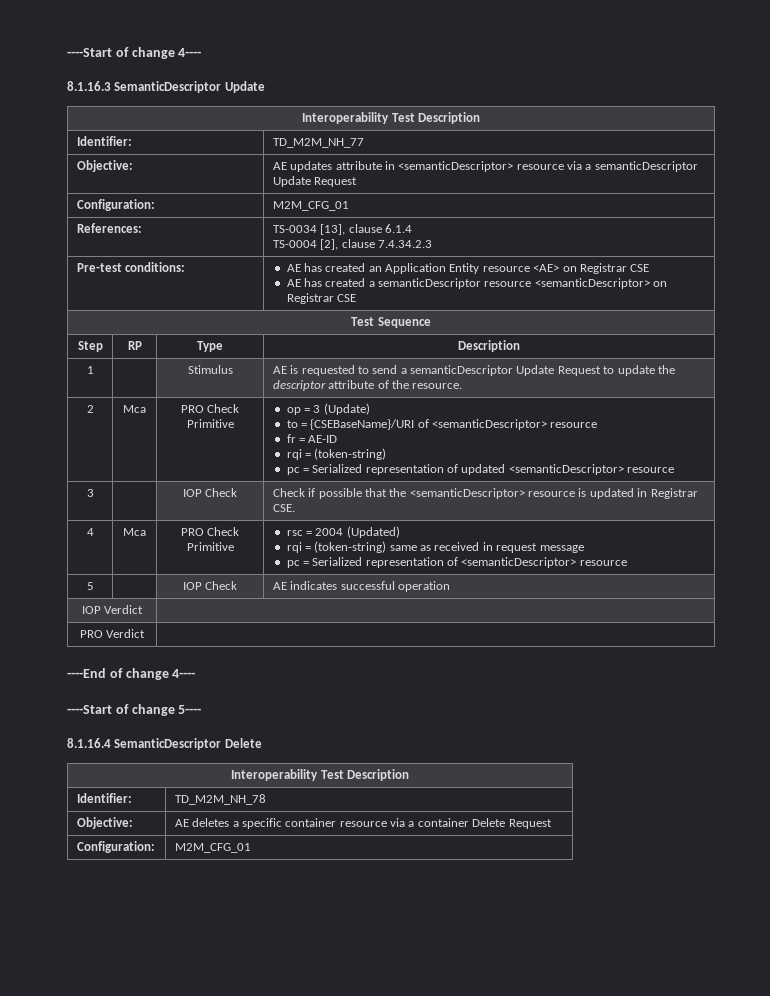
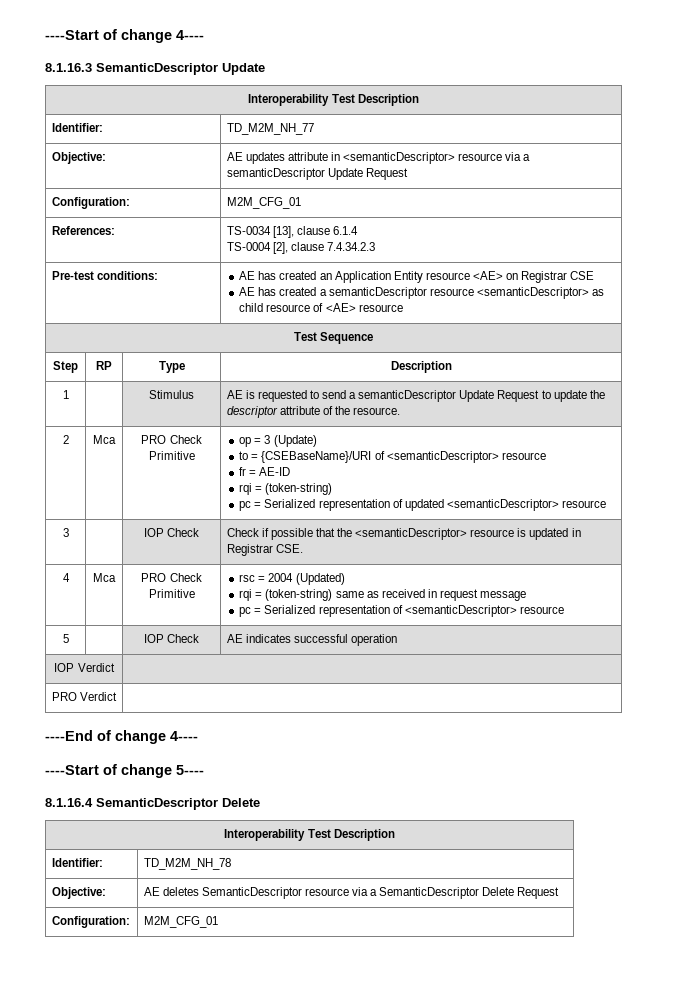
[653,281,668,287] [286,293,356,304] on Registrar CSE -> [591,289,604,296] [239,303,403,312] as child resource of <AE> resource
[232,818,469,829] a specific container resource via a container -> [201,887,480,899] SemanticDescriptor resource via a SemanticDescriptor

